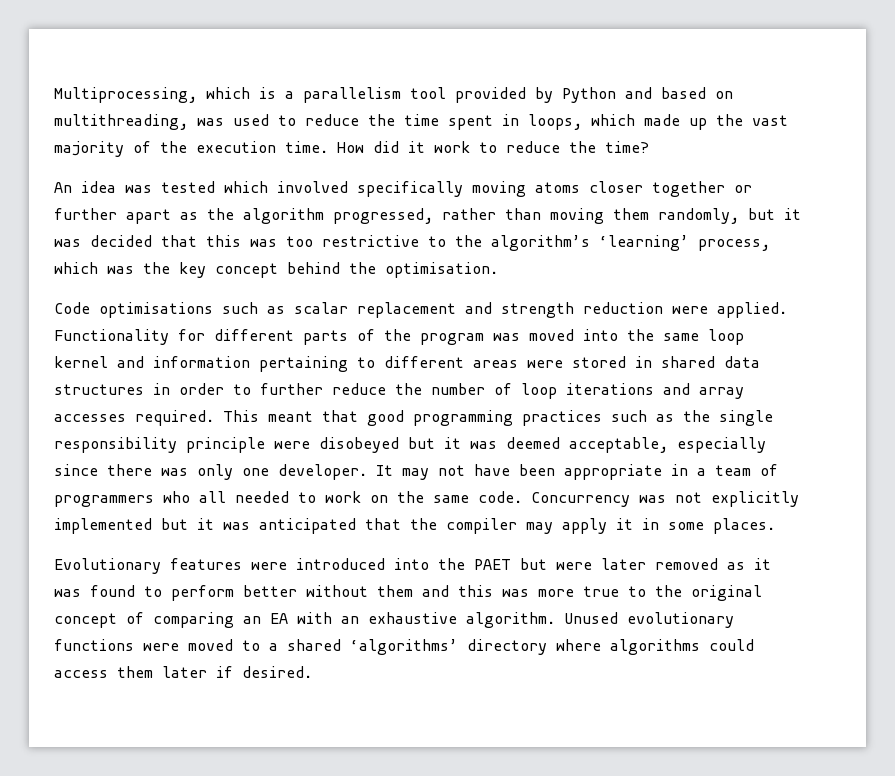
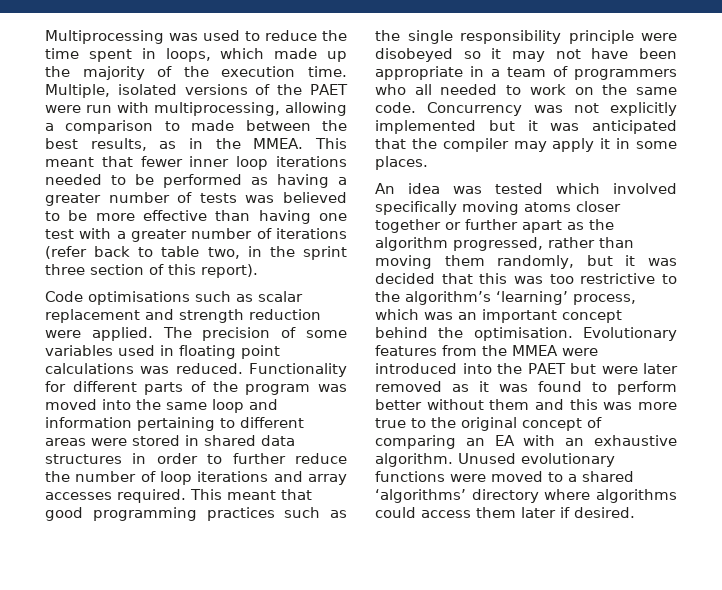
[54,87,733,103] [54,114,188,130] Multiprocessing, which is a parallelism tool provided by Python and based on multithreading, -> [45,30,164,44] Multiprocessing
[752,115,788,126] vast -> (70, 71) none
[337,141,649,153] How did it work to reduce the time? -> [45,84,349,98] [45,102,347,116] [45,120,347,134] [45,138,347,151] [45,156,347,170] [45,174,347,188] [45,192,347,206] [45,210,347,224] [45,228,347,242] [45,246,347,260] [45,264,258,278] [45,291,303,305] [45,309,321,323] [45,327,347,341] [45,345,280,359] [45,363,347,377] [45,381,347,395] [45,399,278,413] [45,417,304,431] [45,435,295,446] [45,453,347,464] [45,471,347,485] [45,489,312,503] [45,507,347,521] [375,30,677,44] [375,48,677,62] [375,66,677,80] [375,84,677,95] [375,102,677,116] [375,120,677,134] [375,138,677,152] [375,156,428,170] Multiple, isolated versions of the PAET were run with multiprocessing, allowing a comparison to made between the best results, as in the MMEA. This meant that fewer inner loop iterations needed to be performed as having a greater number of tests was believed to be more effective than having one test with a greater number of iterations (refer back to table two, in the sprint three section of this report). // Code optimisations such as scalar replacement and strength reduction were applied. The precision of some variables used in floating point calculations was reduced. Functionality for different parts of the program was moved into the same loop and information pertaining to different areas were stored in shared data structures in order to further reduce the number of loop iterations and array accesses required. This meant that good programming practices such as the single responsibility principle were disobeyed so it may not have been appropriate in a team of programmers who all needed to work on the same code. Concurrency was not explicitly implemented but it was anticipated that the compiler may apply it in some places.
[143,262,206,278] the key -> [458,309,557,323] an important
[54,302,787,318] [54,329,744,345] [54,356,760,372] [54,383,744,399] [54,410,773,426] [54,437,766,453] [54,464,778,480] [54,491,799,507] [54,518,775,534] [54,558,242,574] // Code optimisations such as scalar replacement and strength reduction were applied. Functionality for different parts of the program was moved into the same loop kernel and information pertaining to different areas were stored in shared data structures in order to further reduce the number of loop iterations and array accesses required. This meant that good programming practices such as the single responsibility principle were disobeyed but it was deemed acceptable, especially since there was only one developer. It may not have been appropriate in a team of programmers who all needed to work on the same code. Concurrency was not explicitly implemented but it was anticipated that the compiler may apply it in some places. // Evolutionary features -> [583,327,677,341] [375,345,558,356] Evolutionary features from the MMEA

